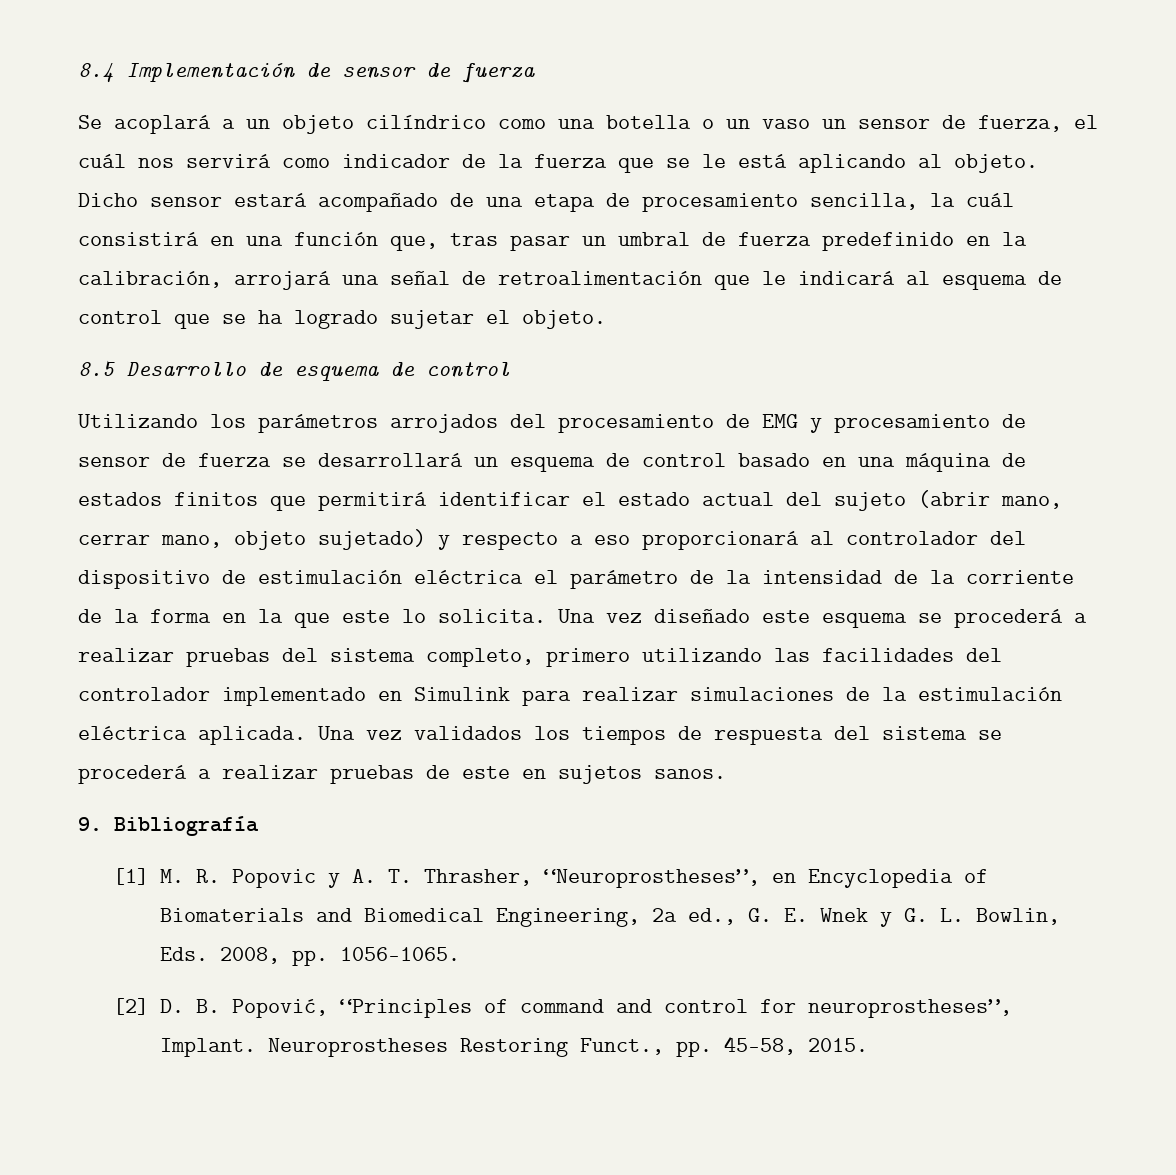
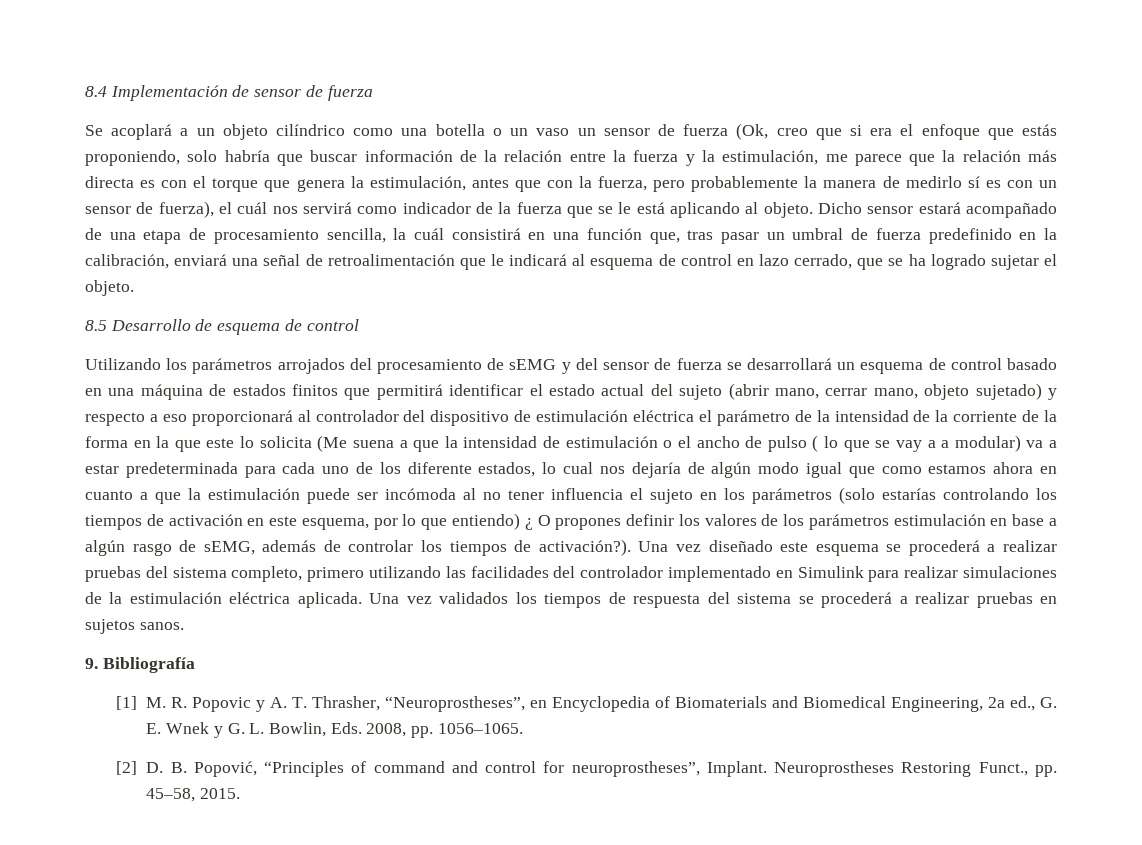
[978,115,1062,132] fuerza, -> [683,123,1058,140] [85,150,1057,166] [85,176,1057,192] [85,201,214,218] fuerza (Ok, creo que si era el enfoque que estás proponiendo, solo habría que buscar información de la relación entre la fuerza y la estimulación, me parece que la relación más directa es con el torque que genera la estimulación, antes que con la fuerza, pero probablemente la manera de medirlo sí es con un sensor de fuerza),
[234,271,331,290] arrojará -> [174,254,228,266] enviará
(162, 317) none -> [736,254,853,269] en lazo cerrado,
[762,414,1026,433] EMG y procesamiento de -> [509,358,598,374] sEMG y del
[438,609,546,623] solicita. -> [259,435,1058,452] [85,462,1058,478] [85,487,1057,504] [85,513,1057,530] [85,539,631,556] solicita (Me suena a que la intensidad de estimulación o el ancho de pulso ( lo que se vay a a modular) va a estar predeterminada para cada uno de los diferente estados, lo cual nos dejaría de algún modo igual que como estamos ahora en cuanto a que la estimulación puede ser incómoda al no tener influencia el sujeto en los parámetros (solo estarías controlando los tiempos de activación en este esquema, por lo que entiendo) ¿ O propones definir los valores de los parámetros estimulación en base a algún rasgo de sEMG, además de controlar los tiempos de activación?).
[426,765,510,779] de este -> (1033, 600) none

